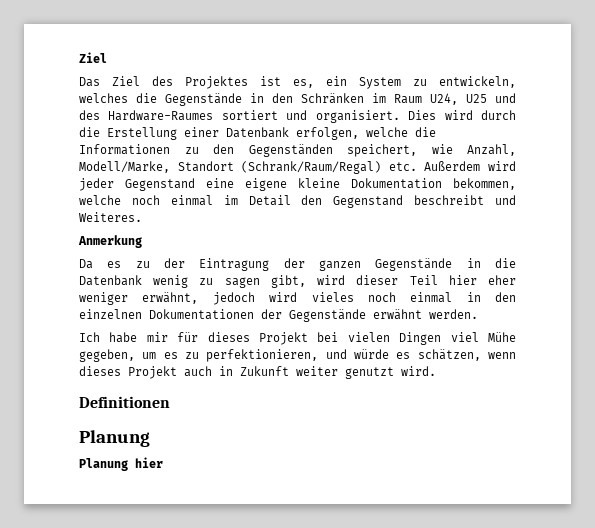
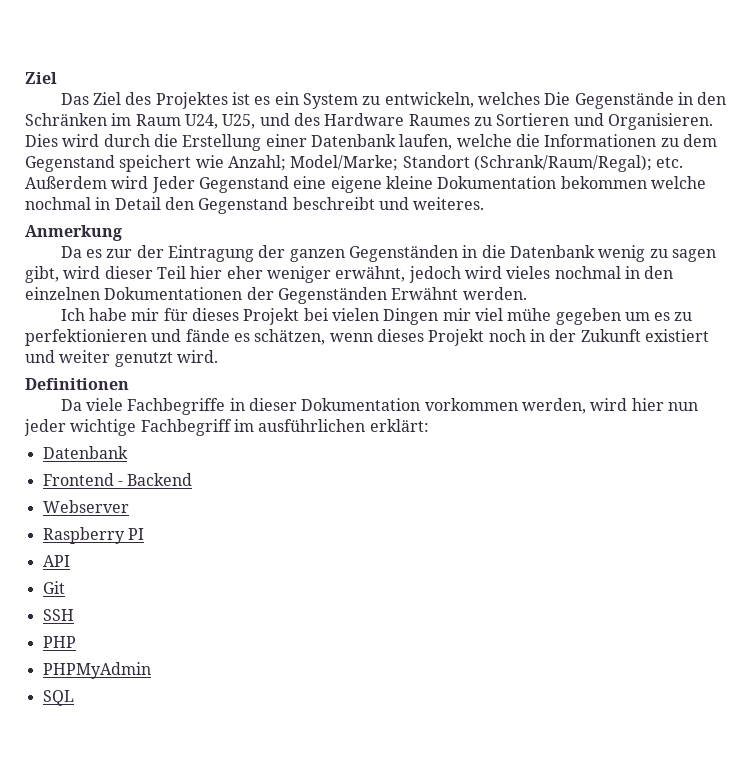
[293,79,314,88] es, -> [254,96,271,105] es
[136,93,157,103] die -> [544,92,571,105] Die
[466,94,487,103] U25 -> [222,114,256,129] U25,
[108,110,400,123] Hardware-Raumes sortiert und organisiert. -> [324,113,713,130] Hardware Raumes zu Sortieren und Organisieren.
[296,127,359,140] erfolgen, -> [399,134,453,150] laufen,
[213,144,516,157] [79,161,382,174] den Gegenständen speichert, wie Anzahl, Modell/Marke, Standort (Schrank/Raum/Regal) -> [682,134,717,147] [25,155,652,172] dem Gegenstand speichert wie Anzahl; Model/Marke; Standort (Schrank/Raum/Regal);
[79,178,114,191] jeder -> [151,176,195,193] Jeder
[453,178,516,190] [79,195,238,206] bekommen, welche noch einmal im -> [560,176,706,189] [25,197,111,210] bekommen welche nochmal in
[79,212,142,222] Weiteres. -> [413,197,485,210] weiteres.
[135,261,150,268] zu -> [106,249,133,258] zur
[375,258,453,271] Gegenstände -> [348,245,458,262] Gegenständen
[367,292,453,303] noch einmal -> [554,266,621,279] nochmal
[289,309,422,322] Gegenstände erwähnt -> [277,287,459,304] Gegenständen Erwähnt
[450,332,516,342] [79,349,389,362] viel Mühe gegeben, um es zu perfektionieren, und würde -> [442,308,693,325] [25,329,230,346] mir viel mühe gegeben um es zu perfektionieren und fände
[184,366,436,379] [79,396,170,408] [79,430,150,447] [79,457,163,471] auch in Zukunft weiter genutzt wird. // Definitionen // Planung // Planung hier -> [488,329,709,342] [25,350,218,367] [25,378,129,390] [60,398,698,415] [24,419,429,436] [42,446,128,459] [42,473,193,486] [42,500,129,513] [42,527,144,544] [42,555,70,567] [42,581,65,594] [42,609,74,621] [42,636,76,648] [42,662,151,679] [42,690,74,706] noch in der Zukunft existiert und weiter genutzt wird. // Definitionen // Da viele Fachbegriffe in dieser Dokumentation vorkommen werden, wird hier nun jeder wichtige Fachbegriff im ausführlichen erklärt: // Datenbank // Frontend - Backend // Webserver // Raspberry PI // API // Git // SSH // PHP // PHPMyAdmin // SQL

